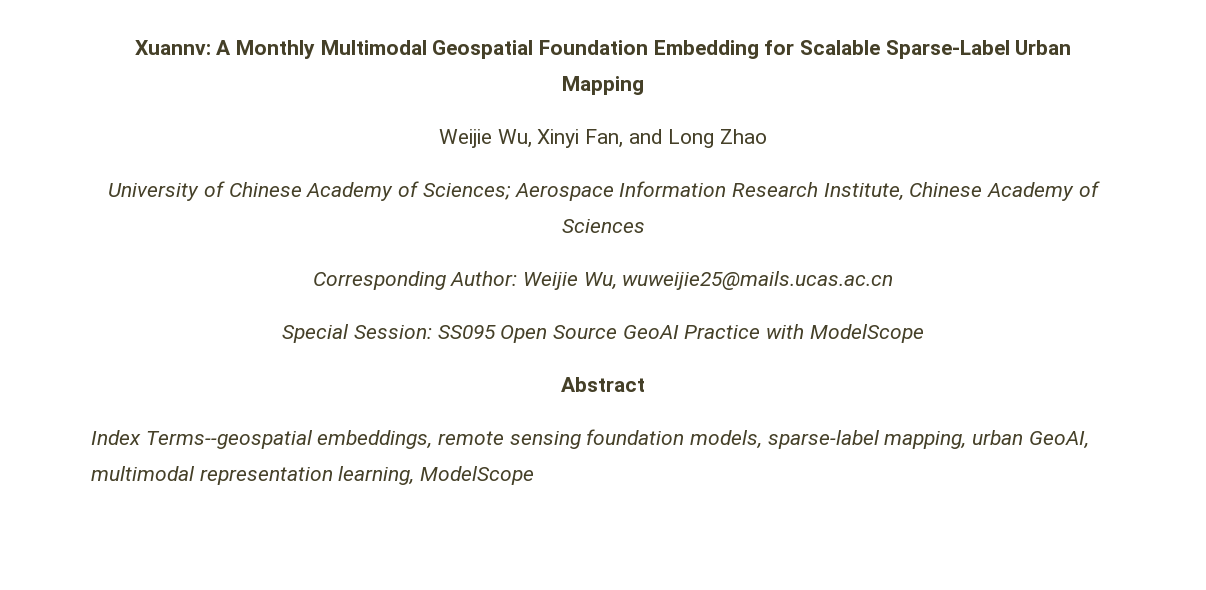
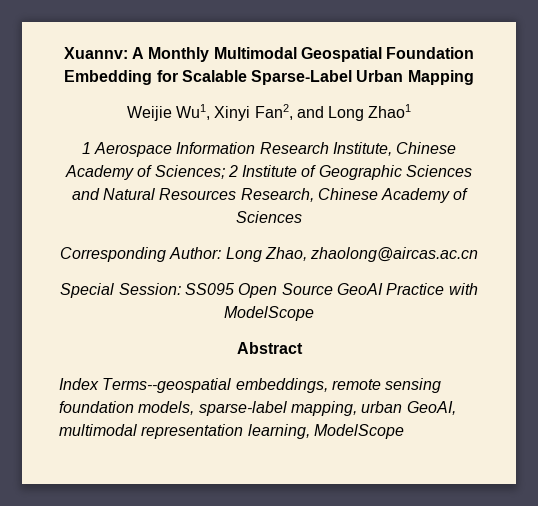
[497,129,768,148] [108,181,511,201] Wu, Xinyi Fan, and Long Zhao // University of Chinese Academy of Sciences; -> [175,104,412,121] [81,142,91,154] Wu1, Xinyi Fan2, and Long Zhao1 // 1
(1100, 189) none -> [154,165,473,180] [71,188,469,203] Sciences; 2 Institute of Geographic Sciences and Natural Resources Research, Chinese Academy of
[523,271,894,290] Weijie Wu, wuweijie25@mails.ucas.ac.cn -> [225,247,479,262] Long Zhao, zhaolong@aircas.ac.cn

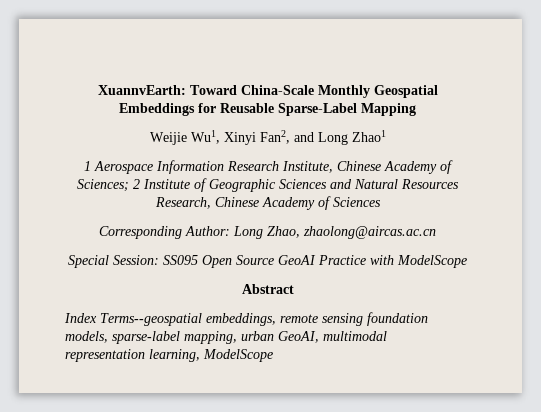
[63,47,475,62] [64,70,404,85] Xuannv: A Monthly Multimodal Geospatial Foundation Embedding for Scalable Sparse-Label Urban -> [97,85,438,98] [119,103,357,116] XuannvEarth: Toward China-Scale Monthly Geospatial Embeddings for Reusable Sparse-Label

